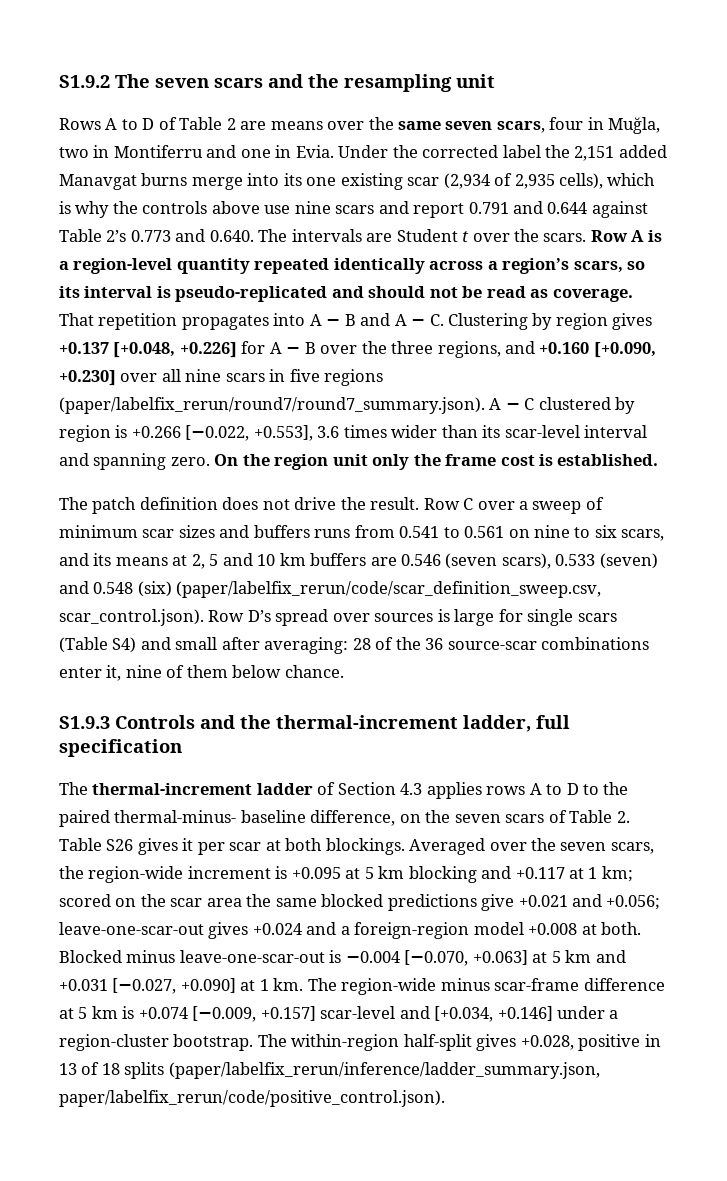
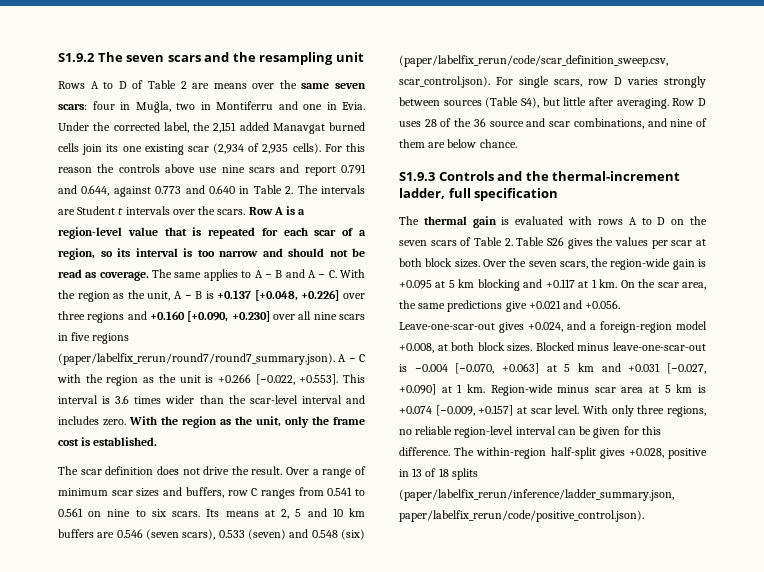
[496,121,545,133] scars, -> [58,103,87,110] scars:
[502,145,541,158] label -> [163,122,189,133] label,
[141,173,280,190] burns merge into -> [329,122,365,131] [58,143,103,155] burned cells join
[559,173,656,189] [59,201,110,218] cells), which is why -> [292,143,365,154] [58,167,92,173] cells). For this reason
[547,201,648,218] [59,229,254,242] 0.644 against Table 2’s 0.773 and 0.640. -> [81,185,294,197] 0.644, against 0.773 and 0.640 in Table 2.
(470, 236) none -> [125,206,170,215] intervals
[176,258,623,274] quantity repeated identically across a region’s scars, -> [127,227,366,239] [58,248,95,260] value that is repeated for each scar of a region,
[175,286,328,302] pseudo-replicated -> [197,250,258,257] too narrow
[59,313,306,330] That repetition propagates into -> [152,269,252,281] The same applies to
[448,313,653,330] [59,341,501,358] Clustering by region gives +0.137 [+0.048, +0.226] for A − B over the three regions, -> [339,269,365,278] [58,290,366,302] [58,311,125,323] With the region as the unit, A − B is +0.137 [+0.048, +0.226] over three regions
[538,397,636,414] [59,425,313,442] clustered by region is +0.266 [−0.022, +0.553], -> [57,374,365,386] [58,395,111,404] with the region as the unit is +0.266 [−0.022, +0.553]. This interval is
[482,425,501,438] its -> [228,395,246,404] the
[93,453,368,470] spanning zero. On the region unit -> [58,416,281,428] includes zero. With the region as the unit,
[92,497,137,514] patch -> [80,469,102,475] scar
[423,498,582,514] Row C over a sweep -> [286,467,353,478] Over a range
[253,525,351,538] buffers runs -> [185,487,295,499] buffers, row C ranges
[621,529,665,541] [59,553,112,566] scars, and its -> [172,509,220,517] scars. Its
[208,609,617,626] [59,637,650,654] [59,665,122,681] Row D’s spread over sources is large for single scars (Table S4) and small after averaging: 28 of the 36 source-scar combinations enter it, -> [496,76,706,88] [399,97,706,109] [399,118,667,129] For single scars, row D varies strongly between sources (Table S4), but little after averaging. Row D uses 28 of the 36 source and scar combinations, and
(228, 671) none -> [428,142,446,148] are
[92,782,629,799] [59,810,396,827] thermal-increment ladder of Section 4.3 applies rows A to D to the paired thermal-minus- baseline difference, -> [423,216,666,228] thermal gain is evaluated with rows A to D
[182,838,194,851] it -> [596,237,648,246] the values
[325,838,527,855] blockings. Averaged over -> [425,258,506,268] block sizes. Over
[187,866,271,879] increment -> [672,259,695,270] gain
[601,866,633,882] [59,894,137,907] km; scored on -> [599,279,635,288] km. On
[206,894,384,907] area the same blocked -> [682,282,706,290] [399,300,446,309] area, the same
[606,895,661,910] [59,922,642,939] +0.056; leave-one-scar-out gives +0.024 and a foreign-region model +0.008 at both. -> [585,300,621,309] [399,321,707,333] [399,342,533,353] +0.056. Leave-one-scar-out gives +0.024, and a foreign-region model +0.008, at both block sizes.
[307,978,665,995] The region-wide minus scar-frame difference -> [490,384,644,396] Region-wide minus scar area
[320,1006,619,1022] [59,1034,254,1051] scar-level and [+0.034, +0.146] under a region-cluster bootstrap. -> [517,405,706,417] [399,426,661,438] [399,447,450,456] at scar level. With only three regions, no reliable region-level interval can be given for this difference.

